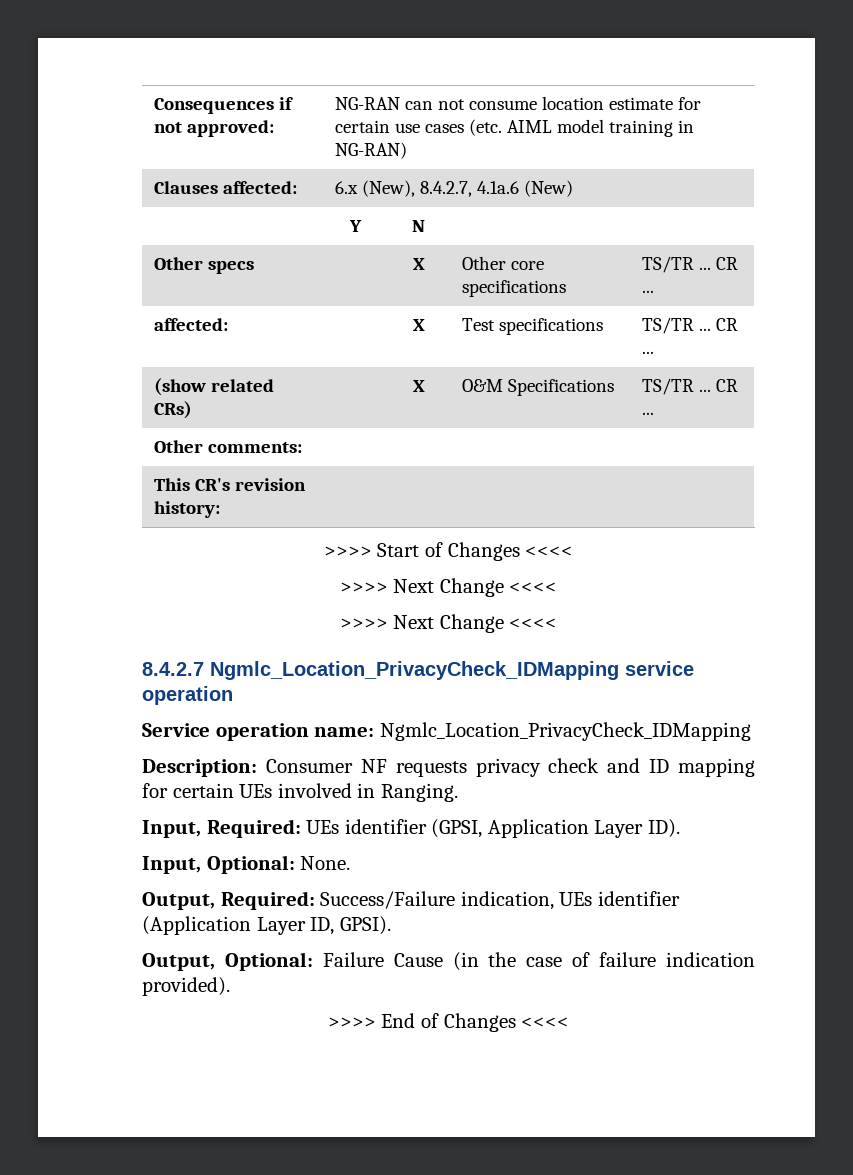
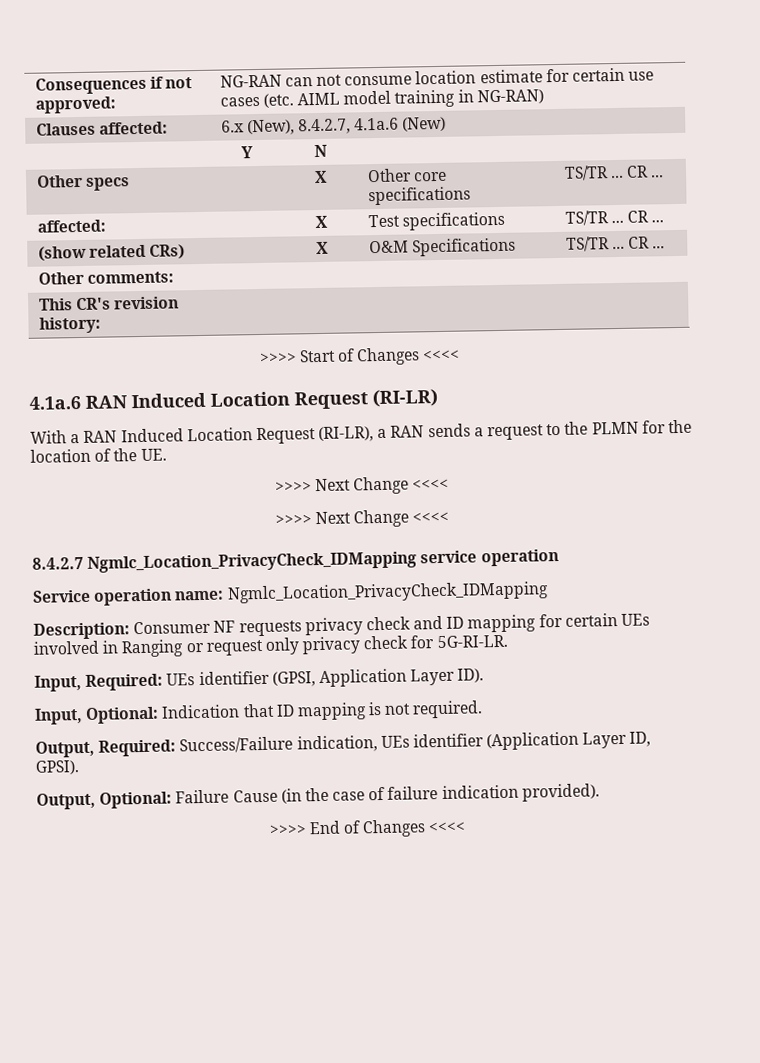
(574, 551) none -> [29,389,438,410] [30,419,692,445] [30,448,167,463] // 4.1a.6 RAN Induced Location Request (RI-LR) // With a RAN Induced Location Request (RI-LR), a RAN sends a request to the PLMN for the location of the UE.
[380,783,458,802] Ranging. -> [121,634,508,658] Ranging or request only privacy check for 5G-RI-LR.
[300,856,351,870] None. -> [161,700,484,721] Indication that ID mapping is not required.

